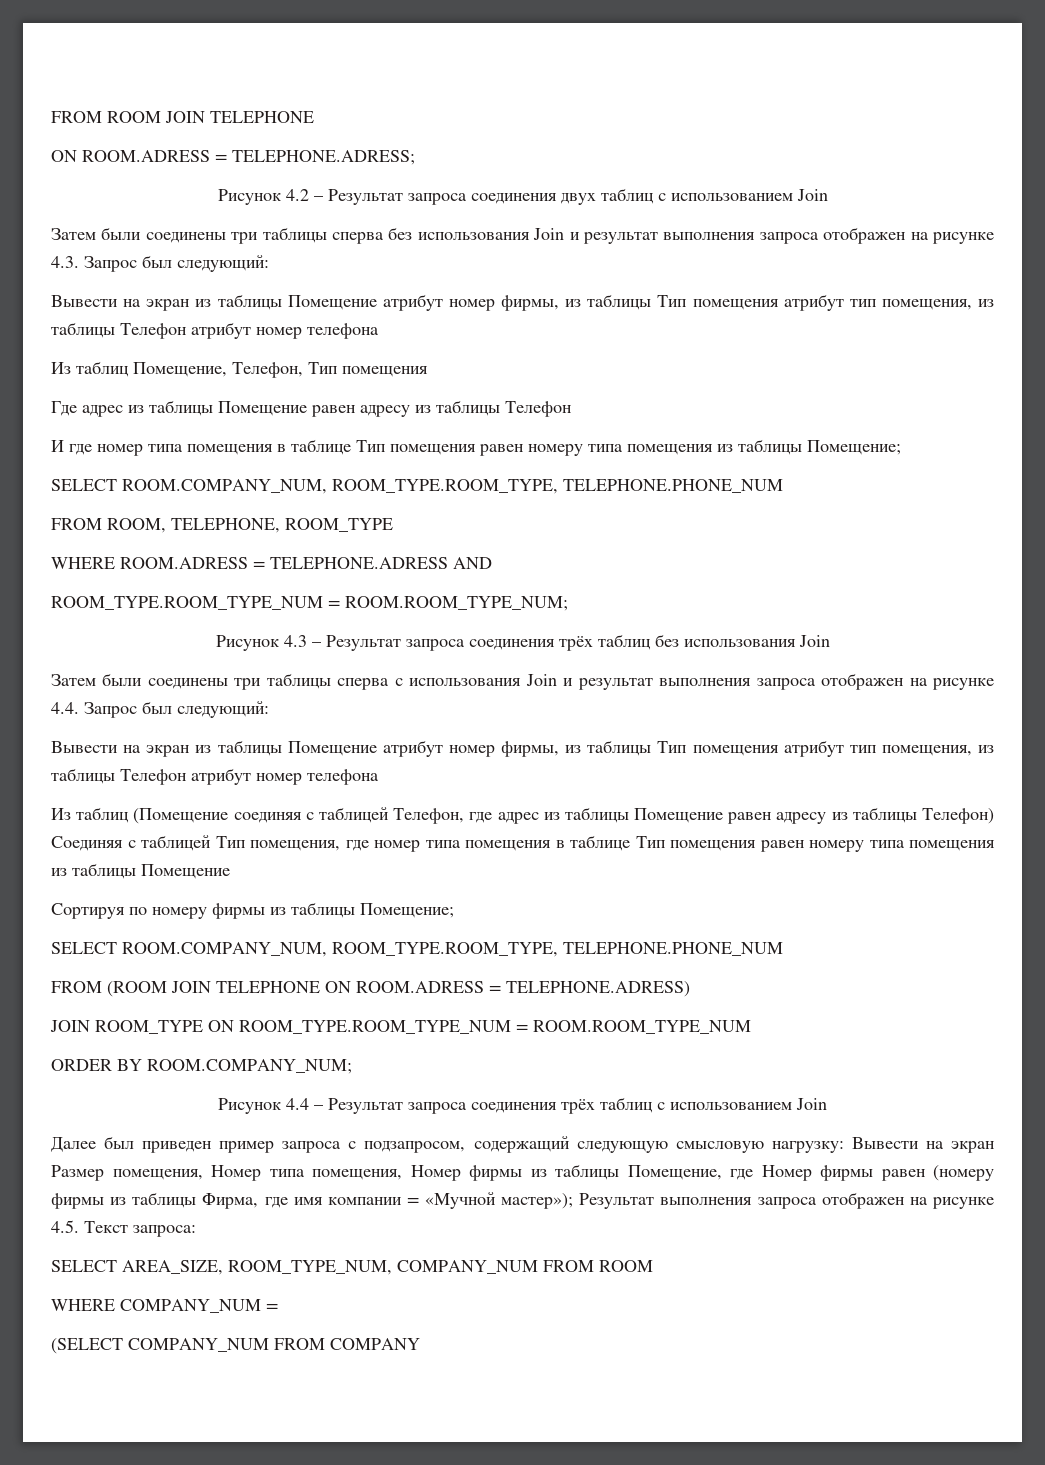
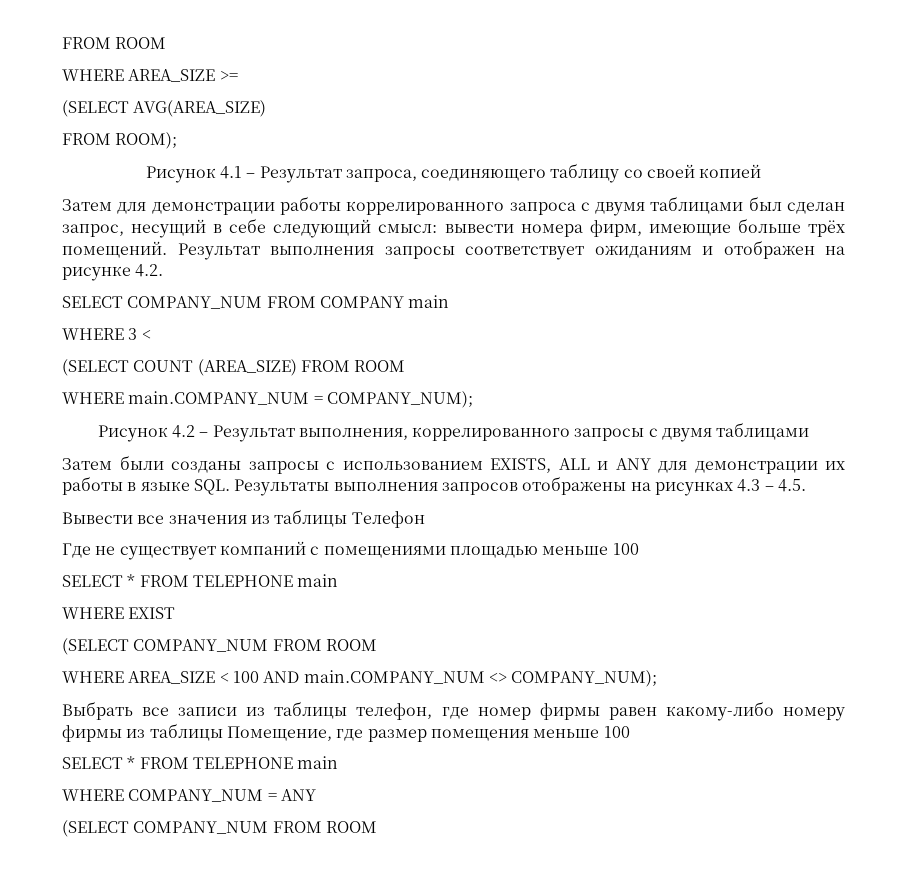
[51,111,314,123] [51,150,415,165] [217,188,828,205] [51,227,994,244] [51,255,269,272] [51,294,994,311] [51,322,379,339] [51,361,428,378] [51,400,572,417] [51,439,901,456] [51,479,783,494] [51,518,393,533] [51,557,492,569] [51,596,568,611] [215,634,830,651] [51,673,995,690] [51,701,269,718] [51,740,994,757] [51,768,379,785] [51,807,994,824] [51,835,995,852] [51,863,230,879] [51,902,454,919] [51,942,783,957] [51,981,690,997] [50,1020,751,1034] [51,1059,352,1074] [218,1097,827,1114] [51,1136,996,1153] [51,1165,461,1181] FROM ROOM JOIN TELEPHONE // ON ROOM.ADRESS = TELEPHONE.ADRESS; // Рисунок 4.2 – Результат запроса соединения двух таблиц с использованием Join // Затем были соединены три таблицы сперва без использования Join и результат выполнения запроса отображен на рисунке 4.3. Запрос был следующий: // Вывести на экран из таблицы Помещение атрибут номер фирмы, из таблицы Тип помещения атрибут тип помещения, из таблицы Телефон атрибут номер телефона // Из таблиц Помещение, Телефон, Тип помещения // Где адрес из таблицы Помещение равен адресу из таблицы Телефон // И где номер типа помещения в таблице Тип помещения равен номеру типа помещения из таблицы Помещение; // SELECT ROOM.COMPANY_NUM, ROOM_TYPE.ROOM_TYPE, TELEPHONE.PHONE_NUM // FROM ROOM, TELEPHONE, ROOM_TYPE // WHERE ROOM.ADRESS = TELEPHONE.ADRESS AND // ROOM_TYPE.ROOM_TYPE_NUM = ROOM.ROOM_TYPE_NUM; // Рисунок 4.3 – Результат запроса соединения трёх таблиц без использования Join // Затем были соединены три таблицы сперва с использования Join и результат выполнения запроса отображен на рисунке 4.4. Запрос был следующий: // Вывести на экран из таблицы Помещение атрибут номер фирмы, из таблицы Тип помещения атрибут тип помещения, из таблицы Телефон атрибут номер телефона // Из таблиц (Помещение соединяя с таблицей Телефон, где адрес из таблицы Помещение равен адресу из таблицы Телефон) Соединяя с таблицей Тип помещения, где номер типа помещения в таблице Тип помещения равен номеру типа помещения из таблицы Помещение // Сортируя по номеру фирмы из таблицы Помещение; // SELECT ROOM.COMPANY_NUM, ROOM_TYPE.ROOM_TYPE, TELEPHONE.PHONE_NUM // FROM (ROOM JOIN TELEPHONE ON ROOM.ADRESS = TELEPHONE.ADRESS) // JOIN ROOM_TYPE ON ROOM_TYPE.ROOM_TYPE_NUM = ROOM.ROOM_TYPE_NUM // ORDER BY ROOM.COMPANY_NUM; // Рисунок 4.4 – Результат запроса соединения трёх таблиц с использованием Join // Далее был приведен пример запроса с подзапросом, содержащий следующую смысловую нагрузку: Вывести на экран Размер помещения, Номер типа помещения, Номер -> [62,37,167,49] [62,69,238,82] [62,100,267,117] [62,132,178,149] [145,163,762,183] [62,196,845,216] [62,218,846,238] [62,240,845,260] [62,264,164,281] [62,295,450,309] [62,328,151,340] [62,359,406,376] [62,391,473,408] [97,422,810,442] [62,455,845,474] [62,476,806,496] [62,509,425,528] [62,541,639,560] [62,574,339,587] [62,607,176,619] [62,638,377,655] [62,670,658,687] [62,701,846,721] FROM ROOM // WHERE AREA_SIZE >= // (SELECT AVG(AREA_SIZE) // FROM ROOM); // Рисунок 4.1 – Результат запроса, соединяющего таблицу со своей копией // Затем для демонстрации работы коррелированного запроса с двумя таблицами был сделан запрос, несущий в себе следующий смысл: вывести номера фирм, имеющие больше трёх помещений. Результат выполнения запросы соответствует ожиданиям и отображен на рисунке 4.2. // SELECT COMPANY_NUM FROM COMPANY main // WHERE 3 < // (SELECT COUNT (AREA_SIZE) FROM ROOM // WHERE main.COMPANY_NUM = COMPANY_NUM); // Рисунок 4.2 – Результат выполнения, коррелированного запросы с двумя таблицами // Затем были созданы запросы с использованием EXISTS, ALL и ANY для демонстрации их работы в языке SQL. Результаты выполнения запросов отображены на рисунках 4.3 – 4.5. // Вывести все значения из таблицы Телефон // Где не существует компаний с помещениями площадью меньше 100 // SELECT * FROM TELEPHONE main // WHERE EXIST // (SELECT COMPANY_NUM FROM ROOM // WHERE AREA_SIZE < 100 AND main.COMPANY_NUM <> COMPANY_NUM); // Выбрать все записи из таблицы телефон, где номер фирмы равен какому-либо номеру
[761,1165,994,1181] [51,1192,994,1209] [51,1220,196,1237] [51,1260,653,1275] Номер фирмы равен (номеру фирмы из таблицы Фирма, где имя компании = «Мучной мастер»); Результат выполнения запроса отображен на рисунке 4.5. Текст запроса: // SELECT AREA_SIZE, ROOM_TYPE_NUM, COMPANY_NUM FROM ROOM -> [367,726,630,742] [62,756,339,769] размер помещения меньше 100 // SELECT * FROM TELEPHONE main
[51,1338,420,1354] // (SELECT COMPANY_NUM FROM COMPANY -> [280,789,316,801] [62,820,377,837] ANY // (SELECT COMPANY_NUM FROM ROOM

